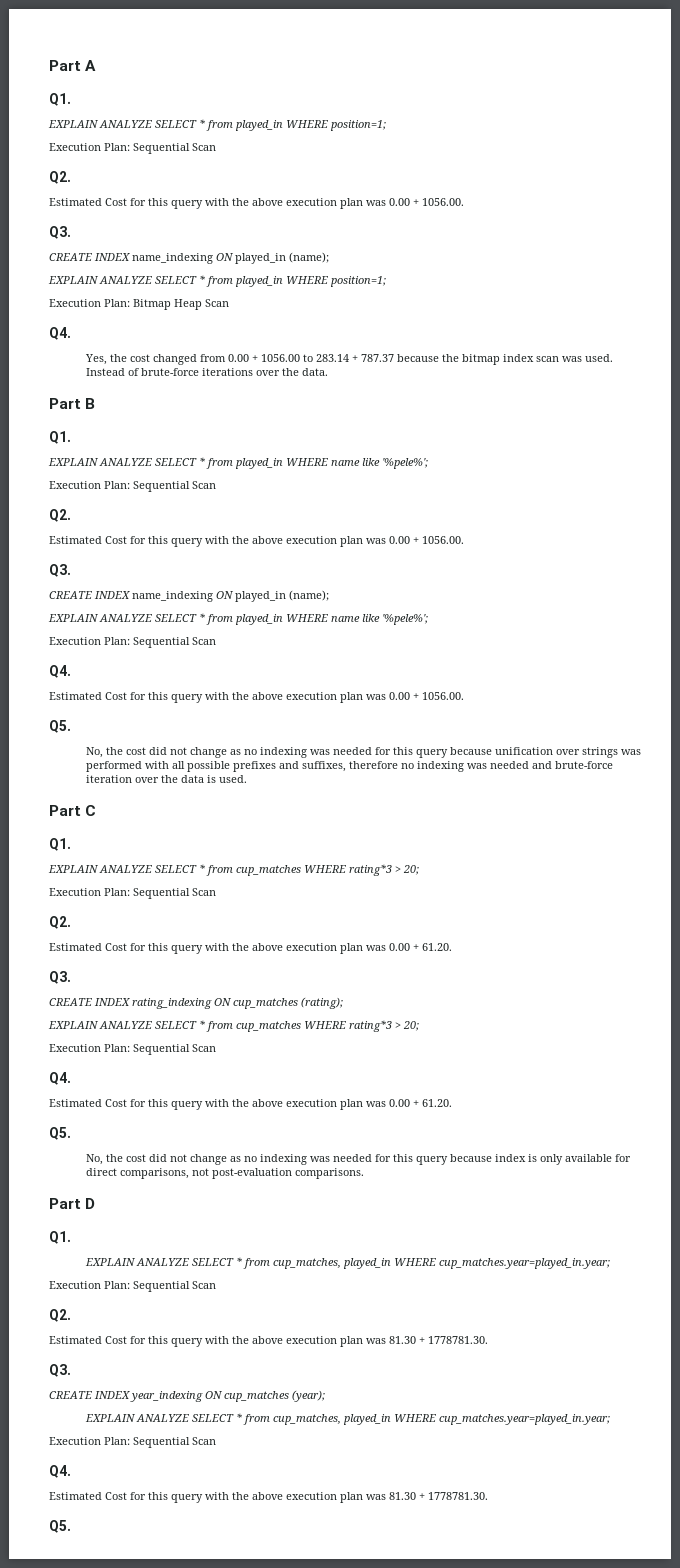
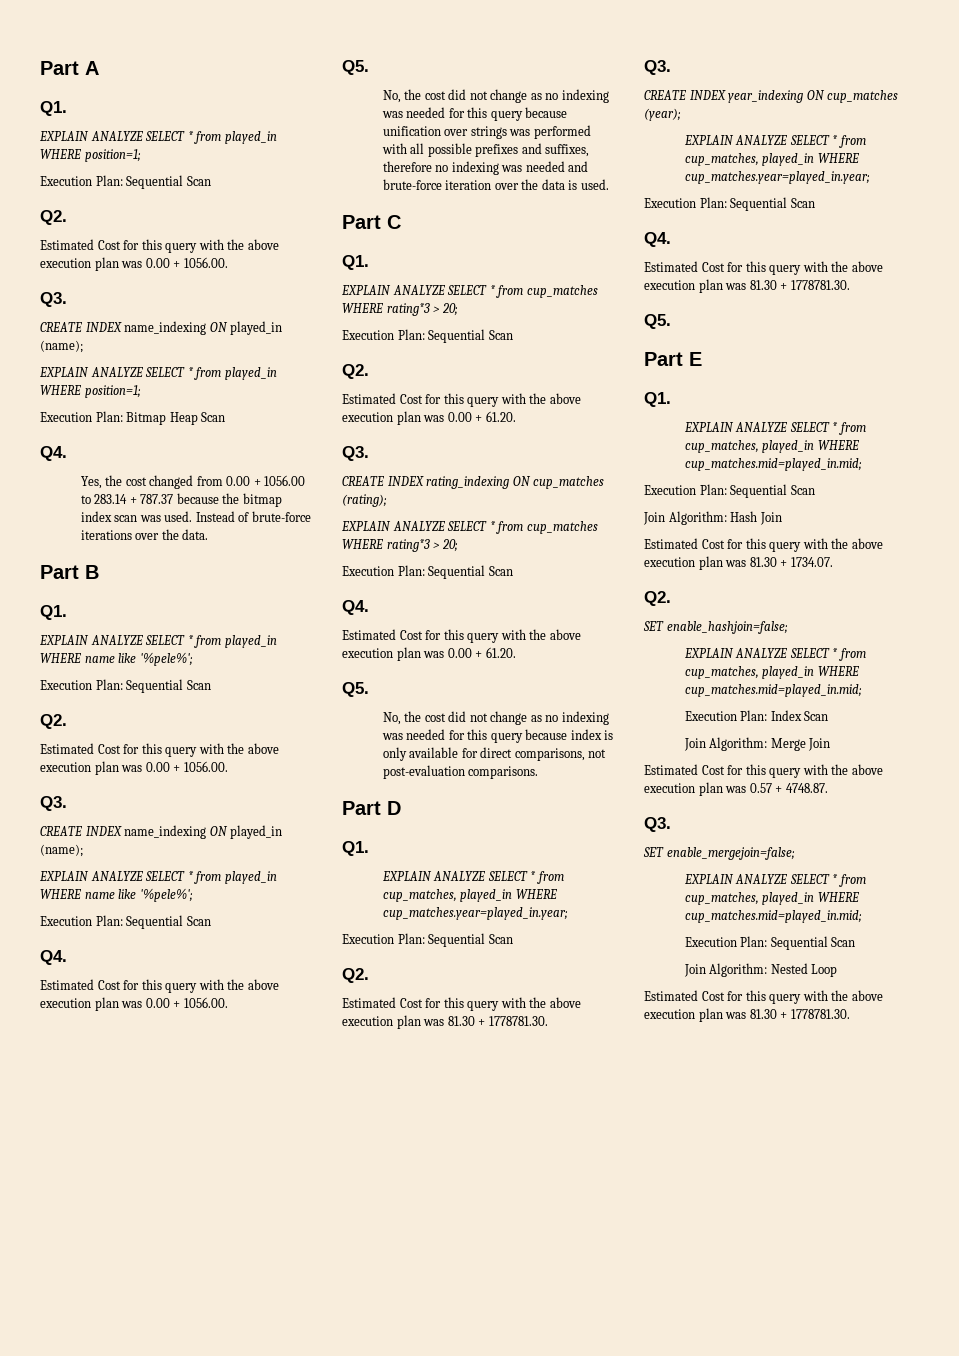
(71, 1526) none -> [644,352,702,366] [644,392,671,407] [683,422,866,435] [684,440,859,453] [684,458,862,471] [644,484,815,498] [643,511,782,525] [644,538,883,552] [644,556,833,570] [644,591,671,606] [643,621,788,634] [683,648,866,661] [684,666,859,679] [684,684,862,697] [684,710,829,721] [683,737,831,751] [644,764,883,778] [644,782,828,796] [644,817,671,832] [643,847,795,860] [683,874,866,887] [684,892,859,905] [684,910,862,923] [684,936,856,950] [683,963,838,977] [644,990,883,1004] [644,1008,850,1022] // Part E // Q1. // EXPLAIN ANALYZE SELECT * from cup_matches, played_in WHERE cup_matches.mid=played_in.mid; // Execution Plan: Sequential Scan // Join Algorithm: Hash Join // Estimated Cost for this query with the above execution plan was 81.30 + 1734.07. // Q2. // SET enable_hashjoin=false; // EXPLAIN ANALYZE SELECT * from cup_matches, played_in WHERE cup_matches.mid=played_in.mid; // Execution Plan: Index Scan // Join Algorithm: Merge Join // Estimated Cost for this query with the above execution plan was 0.57 + 4748.87. // Q3. // SET enable_mergejoin=false; // EXPLAIN ANALYZE SELECT * from cup_matches, played_in WHERE cup_matches.mid=played_in.mid; // Execution Plan: Sequential Scan // Join Algorithm: Nested Loop // Estimated Cost for this query with the above execution plan was 81.30 + 1778781.30.

